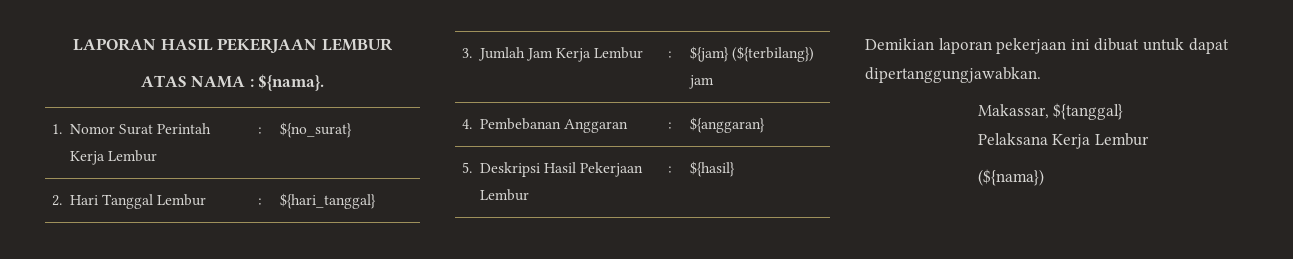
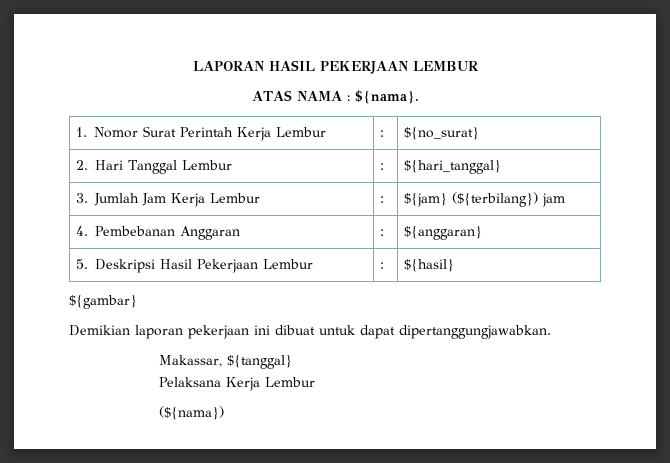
(735, 169) none -> [69,295,137,309] // ${gambar}

